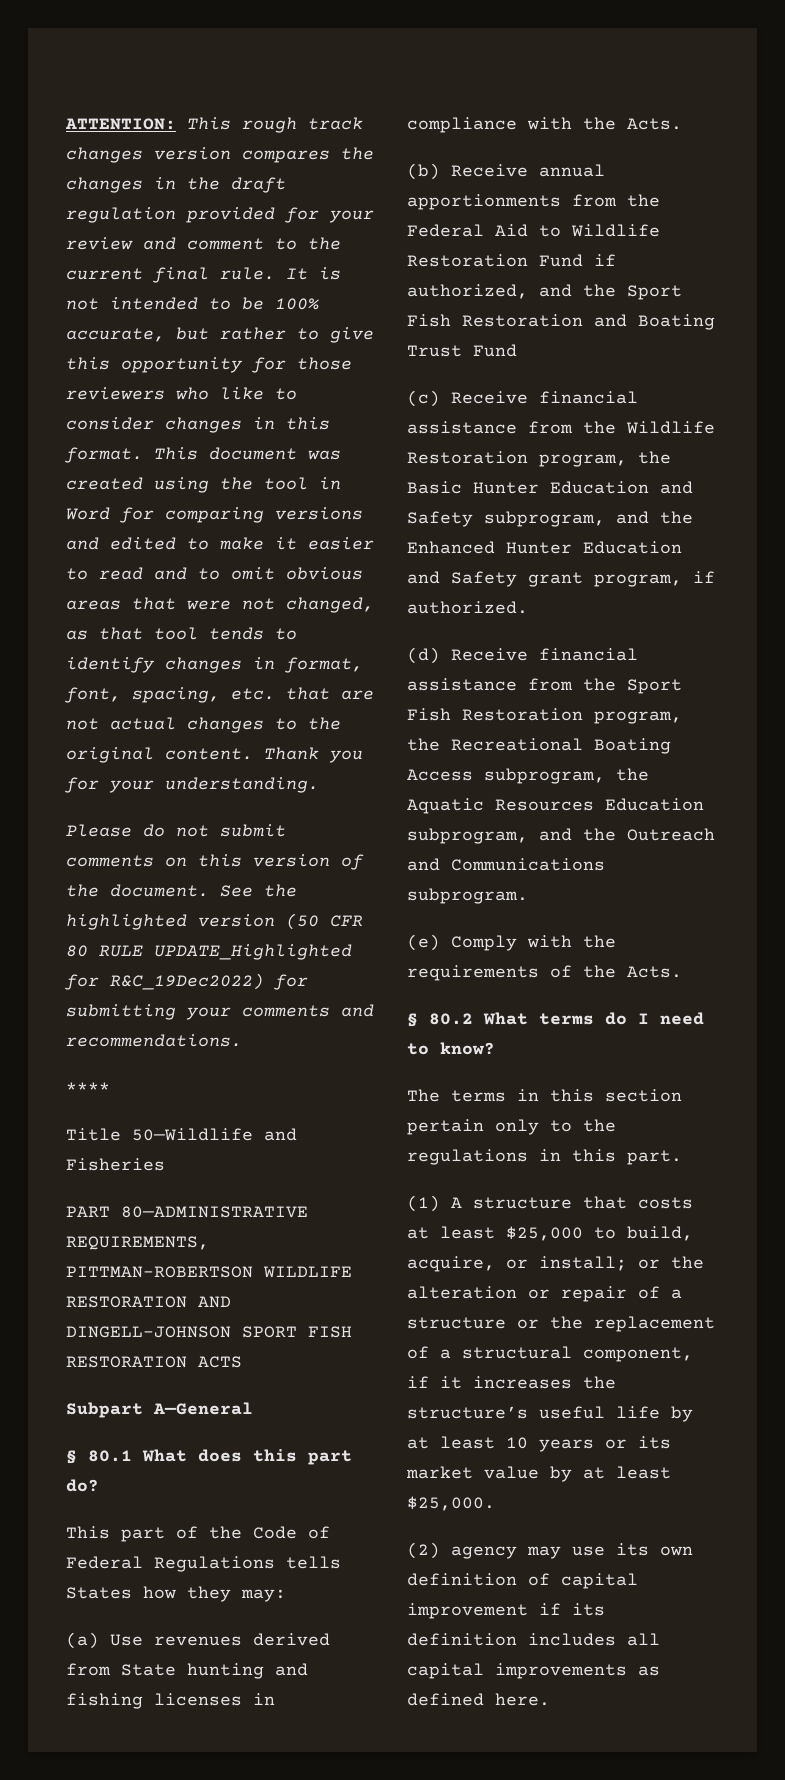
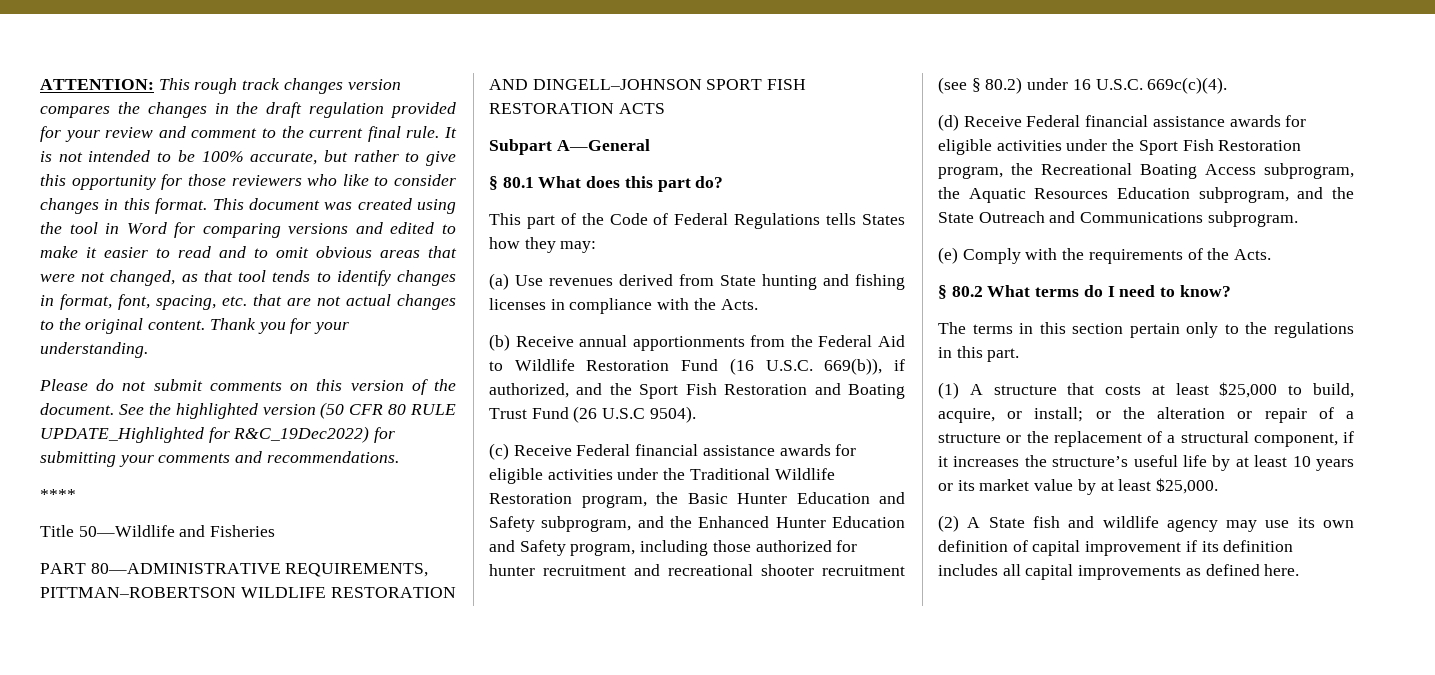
(583, 260) none -> [729,358,883,375] (16 U.S.C. 669(b)),
(517, 350) none -> [573,406,696,423] (26 U.S.C 9504).
[539,391,638,404] [407,421,616,434] financial assistance from the -> [576,444,857,456] [489,468,770,484] Federal financial assistance awards for eligible activities under the Traditional
[528,571,715,587] [407,601,528,614] grant program, if authorized. -> [570,540,858,556] [489,564,905,576] [938,77,1228,94] program, including those authorized for hunter recruitment and recreational shooter recruitment (see § 80.2) under 16 U.S.C. 669c(c)(4).
[539,648,638,661] [407,678,573,691] financial assistance from -> [1026,115,1307,127] [938,139,1108,155] Federal financial assistance awards for eligible activities under
(616, 834) none -> [938,212,974,223] State
(440, 1550) none -> [967,516,1159,528] A State fish and wildlife

